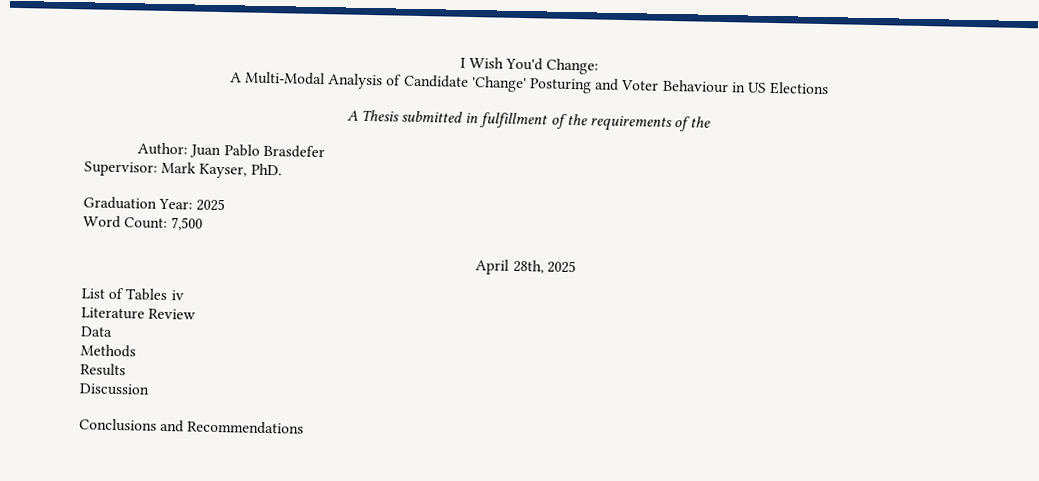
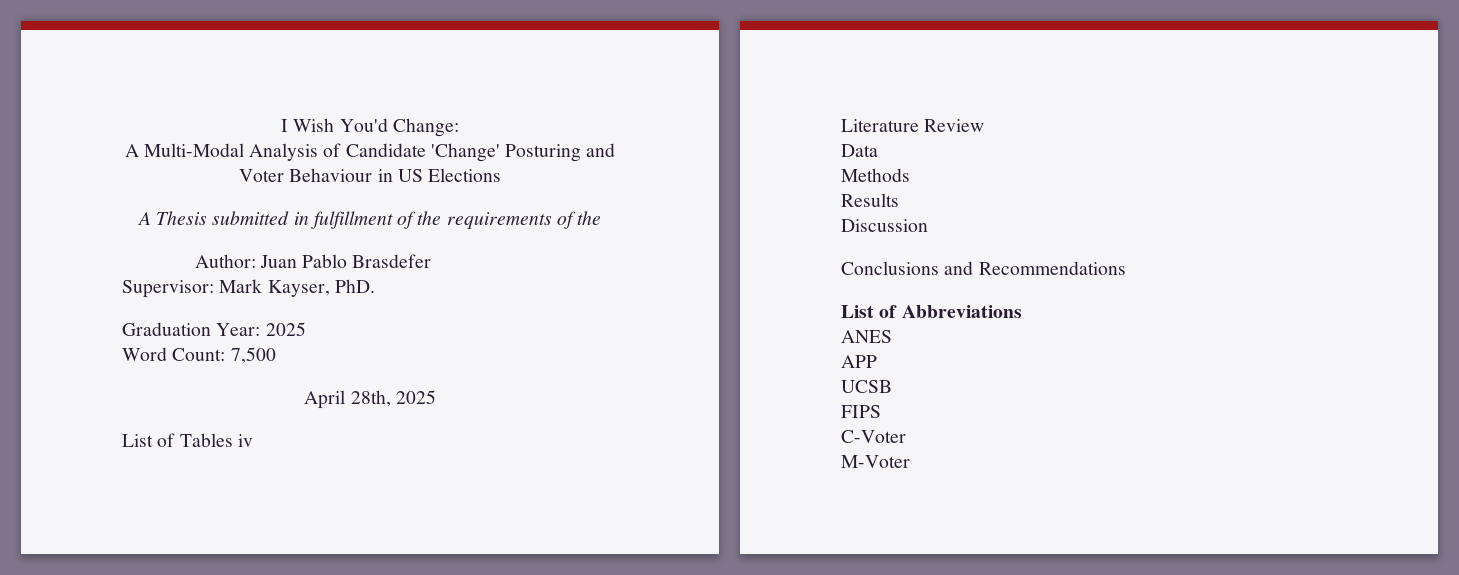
(305, 427) none -> [841,305,1022,318] [841,330,892,343] [841,355,877,368] [841,380,892,393] [841,405,881,418] [841,430,906,443] [841,455,910,468] // List of Abbreviations // ANES // APP // UCSB // FIPS // C-Voter // M-Voter

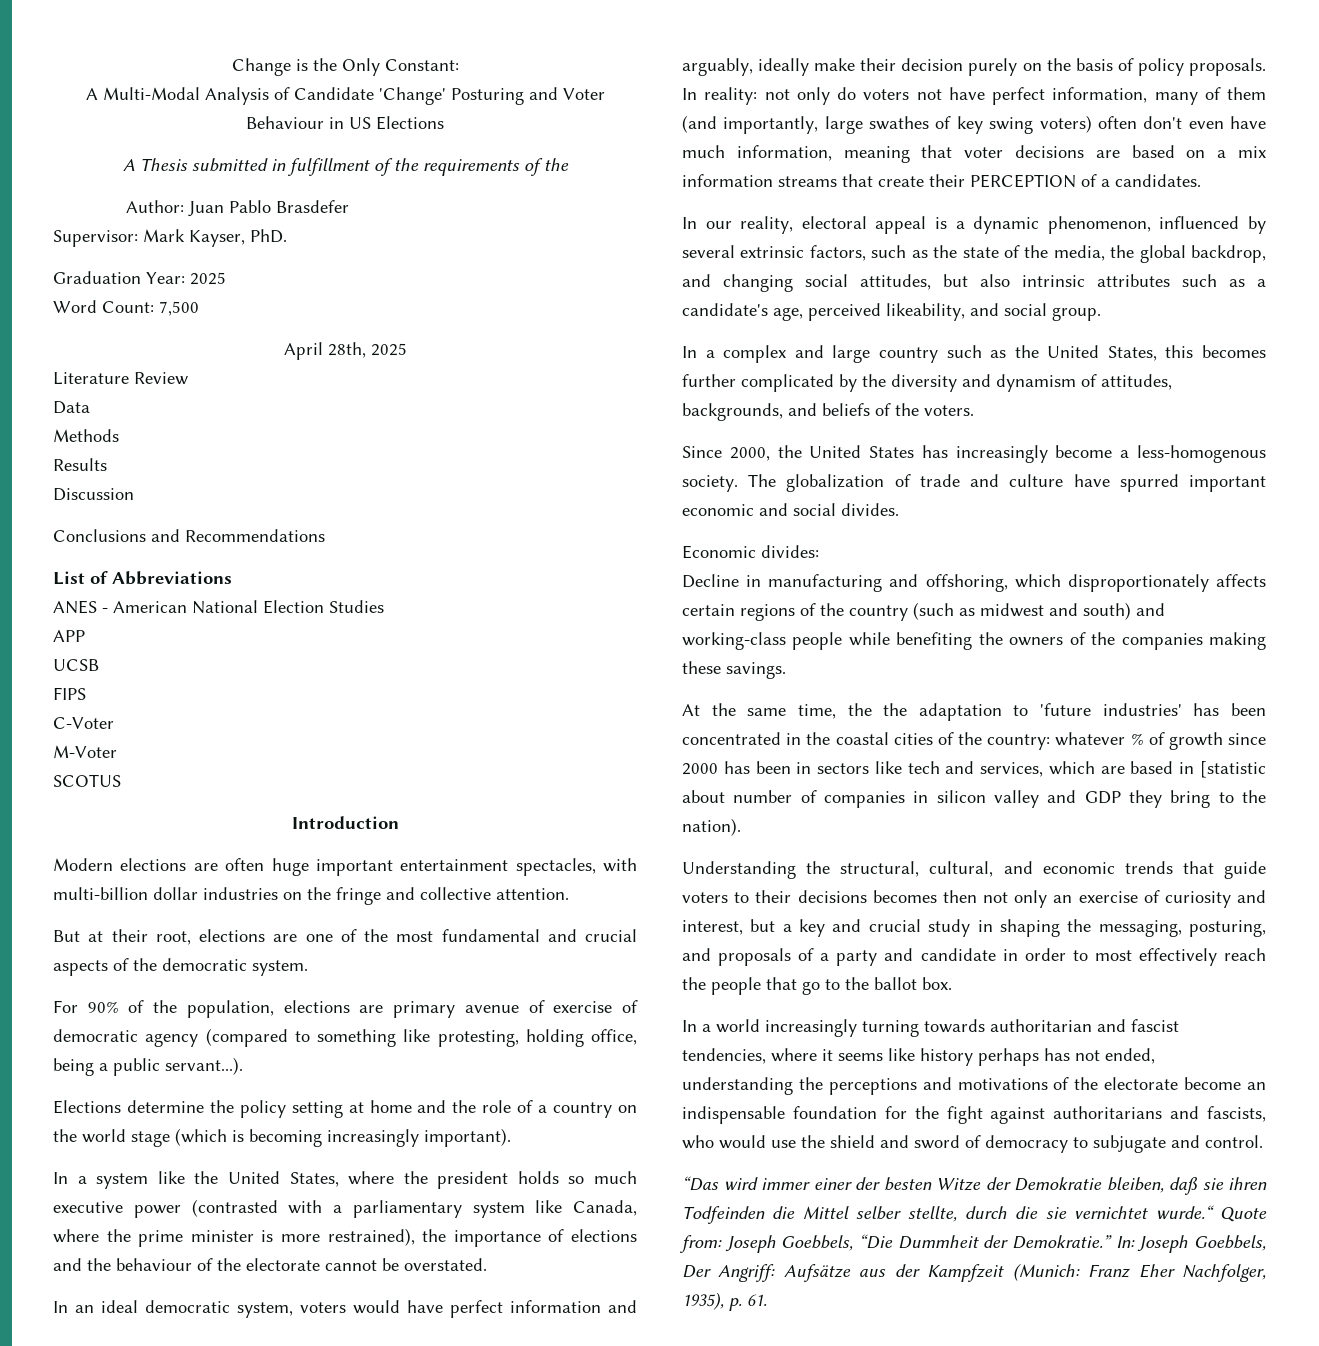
[281,118,459,137] I Wish You'd Change: -> [231,58,459,76] Change is the Only Constant:
[122,433,253,447] // List of Tables iv -> (407, 349) none
(892, 336) none -> [102,600,384,614] - American National Election Studies
(910, 461) none -> [53,774,121,787] [291,816,399,829] [53,858,637,876] [53,887,569,905] [53,929,637,945] [53,958,308,976] [53,1000,639,1018] [53,1028,637,1047] [53,1057,243,1076] [53,1100,637,1118] [53,1128,511,1147] [53,1171,637,1189] [53,1199,637,1218] [53,1228,638,1247] [53,1258,487,1271] [53,1300,637,1318] [682,58,1266,76] [682,87,1266,105] [682,115,1266,134] [682,145,1266,163] [682,174,1201,188] [682,216,1266,234] [682,245,1266,263] [682,274,1266,292] [682,303,1101,321] [682,345,1266,363] [682,374,1172,392] [682,403,974,421] [682,445,1266,463] [682,474,1266,492] [682,503,899,516] [682,545,819,559] [682,574,1266,592] [682,602,1165,621] [682,632,1266,650] [682,661,786,679] [682,703,1266,721] [682,732,1266,750] [682,761,1266,778] [682,790,1266,808] [682,818,741,836] [682,861,1266,879] [682,890,1266,908] [682,919,1266,937] [682,948,1266,966] [682,977,952,995] [682,1019,1179,1037] [682,1048,1155,1066] [682,1077,1266,1095] [682,1106,1266,1124] [682,1135,1263,1153] [682,1176,1267,1195] [682,1205,1267,1224] [679,1234,1266,1253] [682,1263,1266,1282] [682,1292,767,1311] // SCOTUS // Introduction // Modern elections are often huge important entertainment spectacles, with multi-billion dollar industries on the fringe and collective attention. // But at their root, elections are one of the most fundamental and crucial aspects of the democratic system. // For 90% of the population, elections are primary avenue of exercise of democratic agency (compared to something like protesting, holding office, being a public servant...). // Elections determine the policy setting at home and the role of a country on the world stage (which is becoming increasingly important). // In a system like the United States, where the president holds so much executive power (contrasted with a parliamentary system like Canada, where the prime minister is more restrained), the importance of elections and the behaviour of the electorate cannot be overstated. // In an ideal democratic system, voters would have perfect information and arguably, ideally make their decision purely on the basis of policy proposals. In reality: not only do voters not have perfect information, many of them (and importantly, large swathes of key swing voters) often don't even have much information, meaning that voter decisions are based on a mix information streams that create their PERCEPTION of a candidates. // In our reality, electoral appeal is a dynamic phenomenon, influenced by several extrinsic factors, such as the state of the media, the global backdrop, and changing social attitudes, but also intrinsic attributes such as a candidate's age, perceived likeability, and social group. // In a complex and large country such as the United States, this becomes further complicated by the diversity and dynamism of attitudes, backgrounds, and beliefs of the voters. // Since 2000, the United States has increasingly become a less-homogenous society. The globalization of trade and culture have spurred important economic and social divides. // Economic divides: // Decline in manufacturing and offshoring, which disproportionately affects certain regions of the country (such as midwest and south) and working-class people while benefiting the owners of the companies making these savings. // At the same time, the the adaptation to 'future industries' has been concentrated in the coastal cities of the country: whatever % of growth since 2000 has been in sectors like tech and services, which are based in [statistic about number of companies in silicon valley and GDP they bring to the nation). // Understanding the structural, cultural, and economic trends that guide voters to their decisions becomes then not only an exercise of curiosity and interest, but a key and crucial study in shaping the messaging, posturing, and proposals of a party and candidate in order to most effectively reach the people that go to the ballot box. // In a world increasingly turning towards authoritarian and fascist tendencies, where it seems like history perhaps has not ended, understanding the perceptions and motivations of the electorate become an indispensable foundation for the fight against authoritarians and fascists, who would use the shield and sword of democracy to subjugate and control. // “Das wird immer einer der besten Witze der Demokratie bleiben, daß sie ihren Todfeinden die Mittel selber stellte, durch die sie vernichtet wurde.“ Quote from: Joseph Goebbels, “Die Dummheit der Demokratie.” In: Joseph Goebbels, Der Angriff: Aufsätze aus der Kampfzeit (Munich: Franz Eher Nachfolger, 1935), p. 61.

